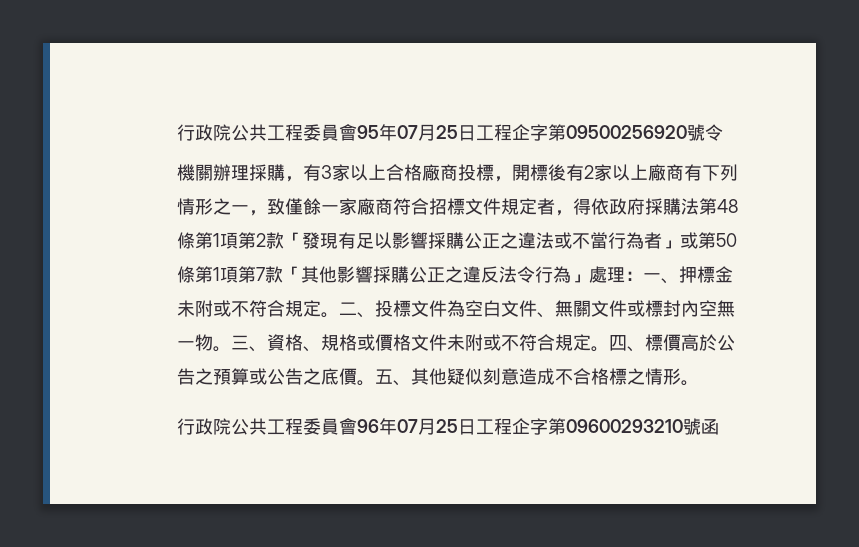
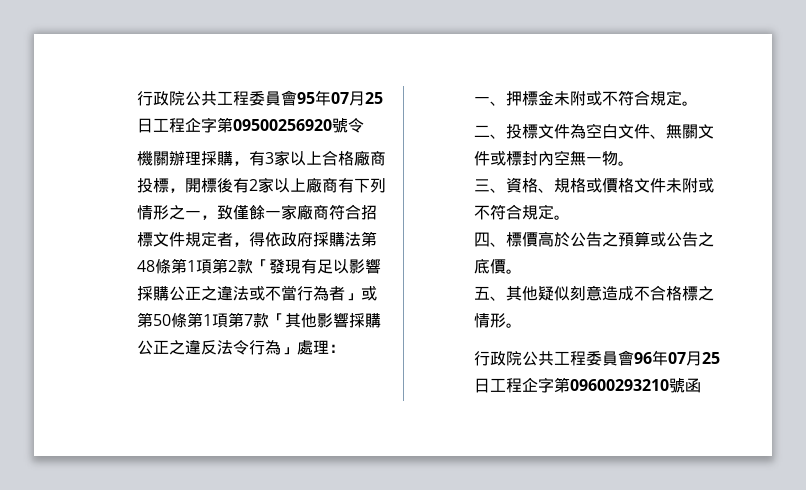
(643, 276) none -> (346, 348) //
(339, 315) none -> (699, 103) //
(231, 349) none -> (635, 163) //
(609, 349) none -> (571, 217) //
(375, 383) none -> (523, 271) //

